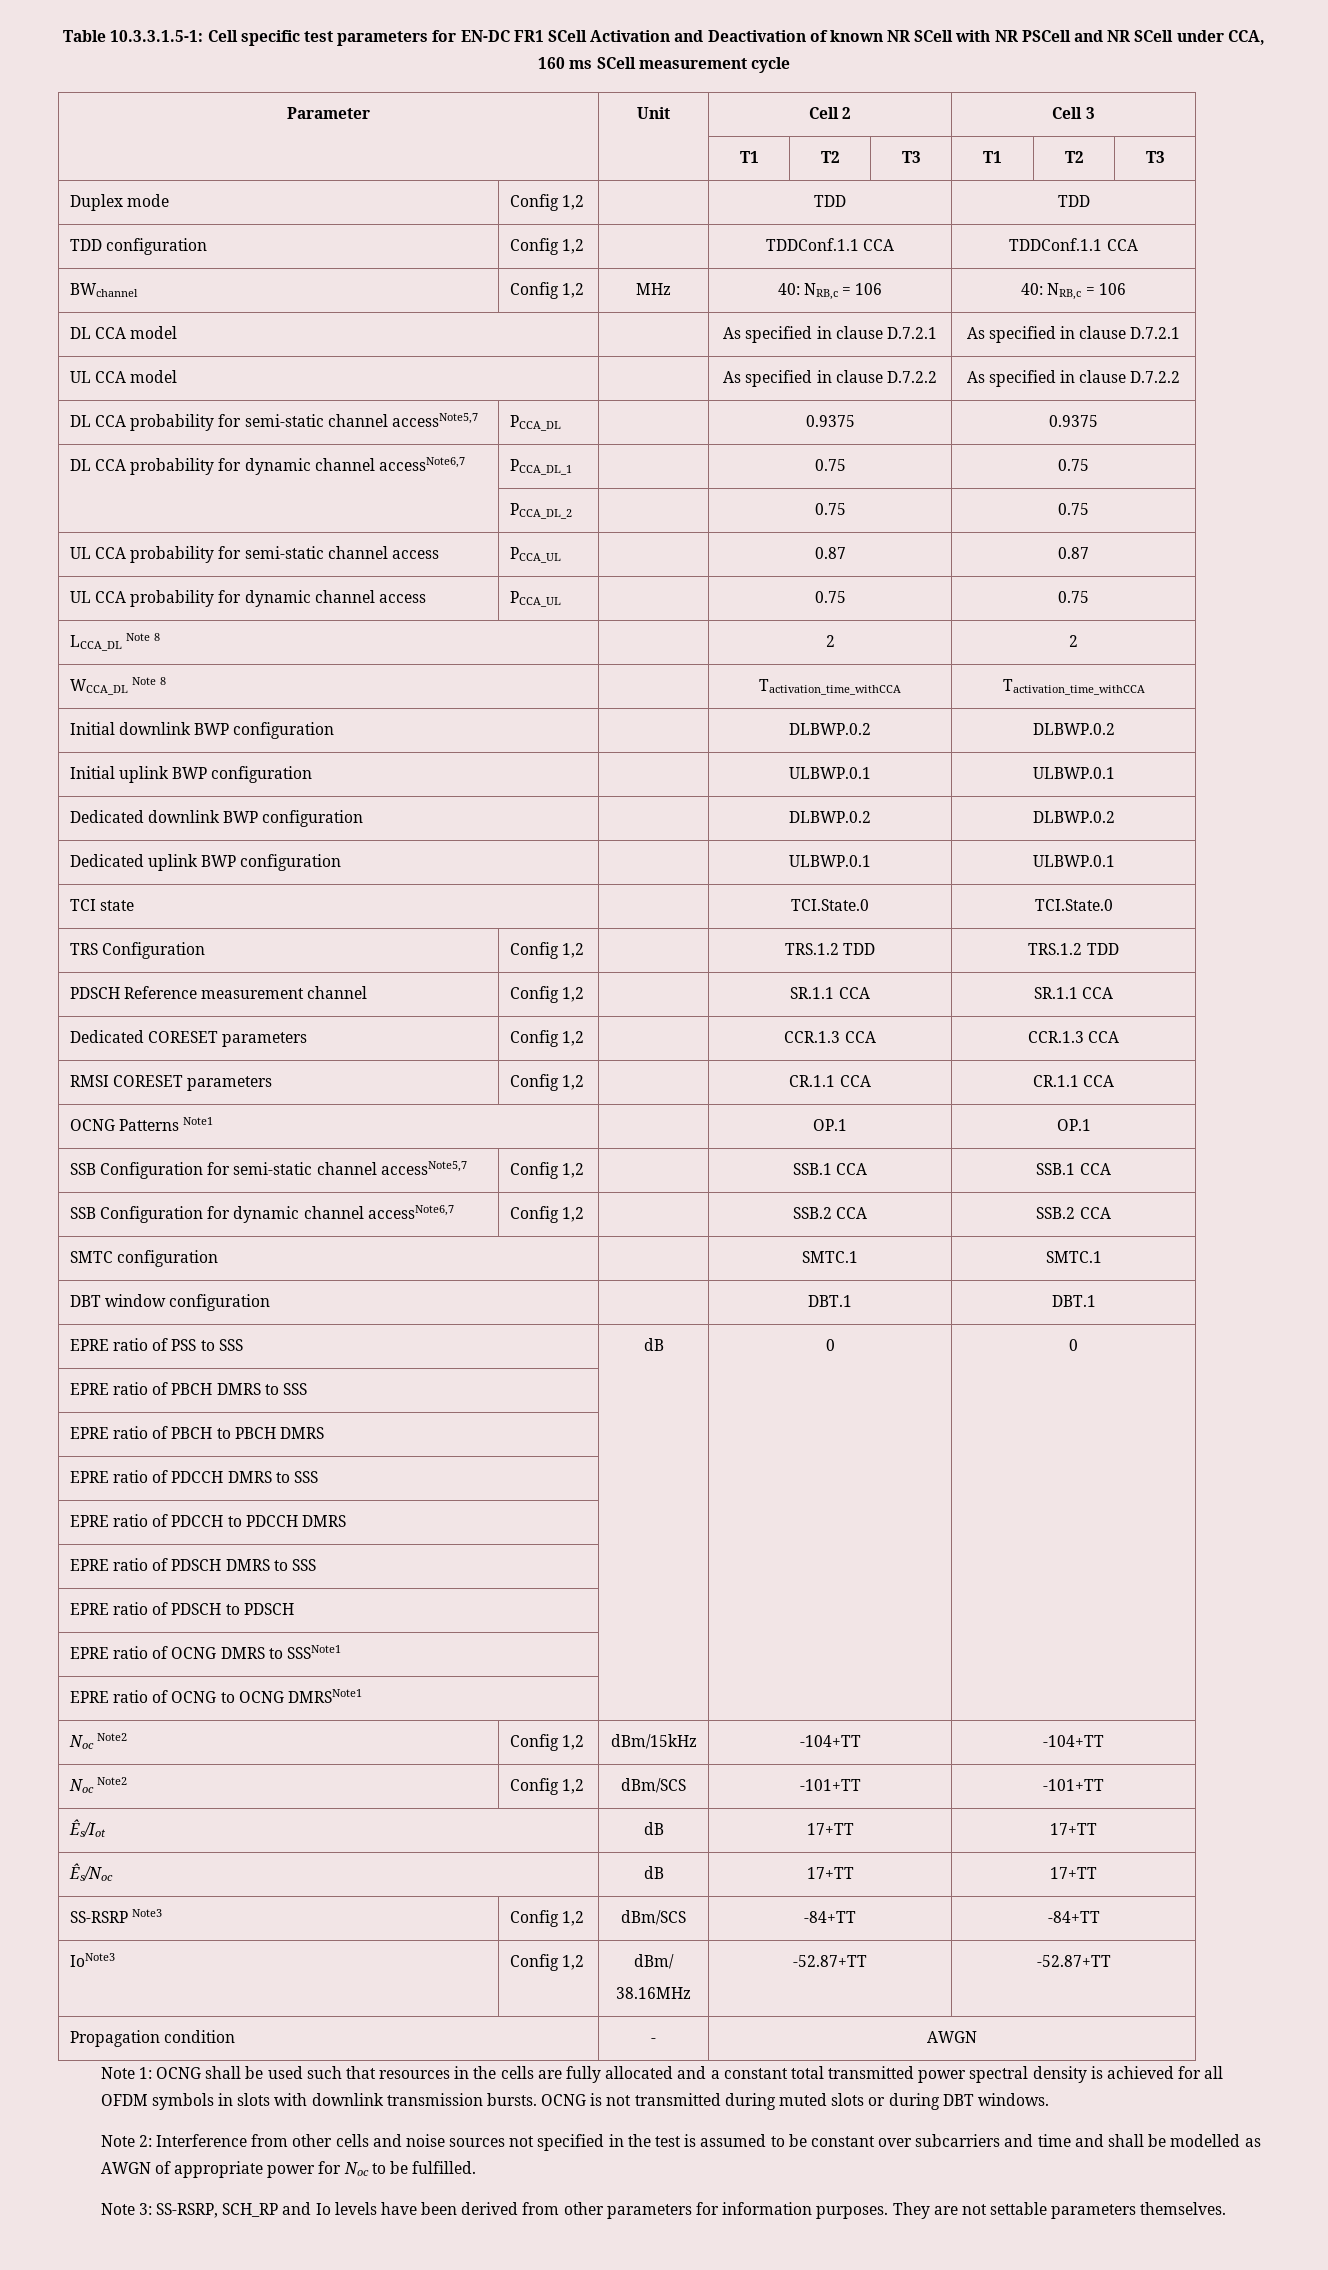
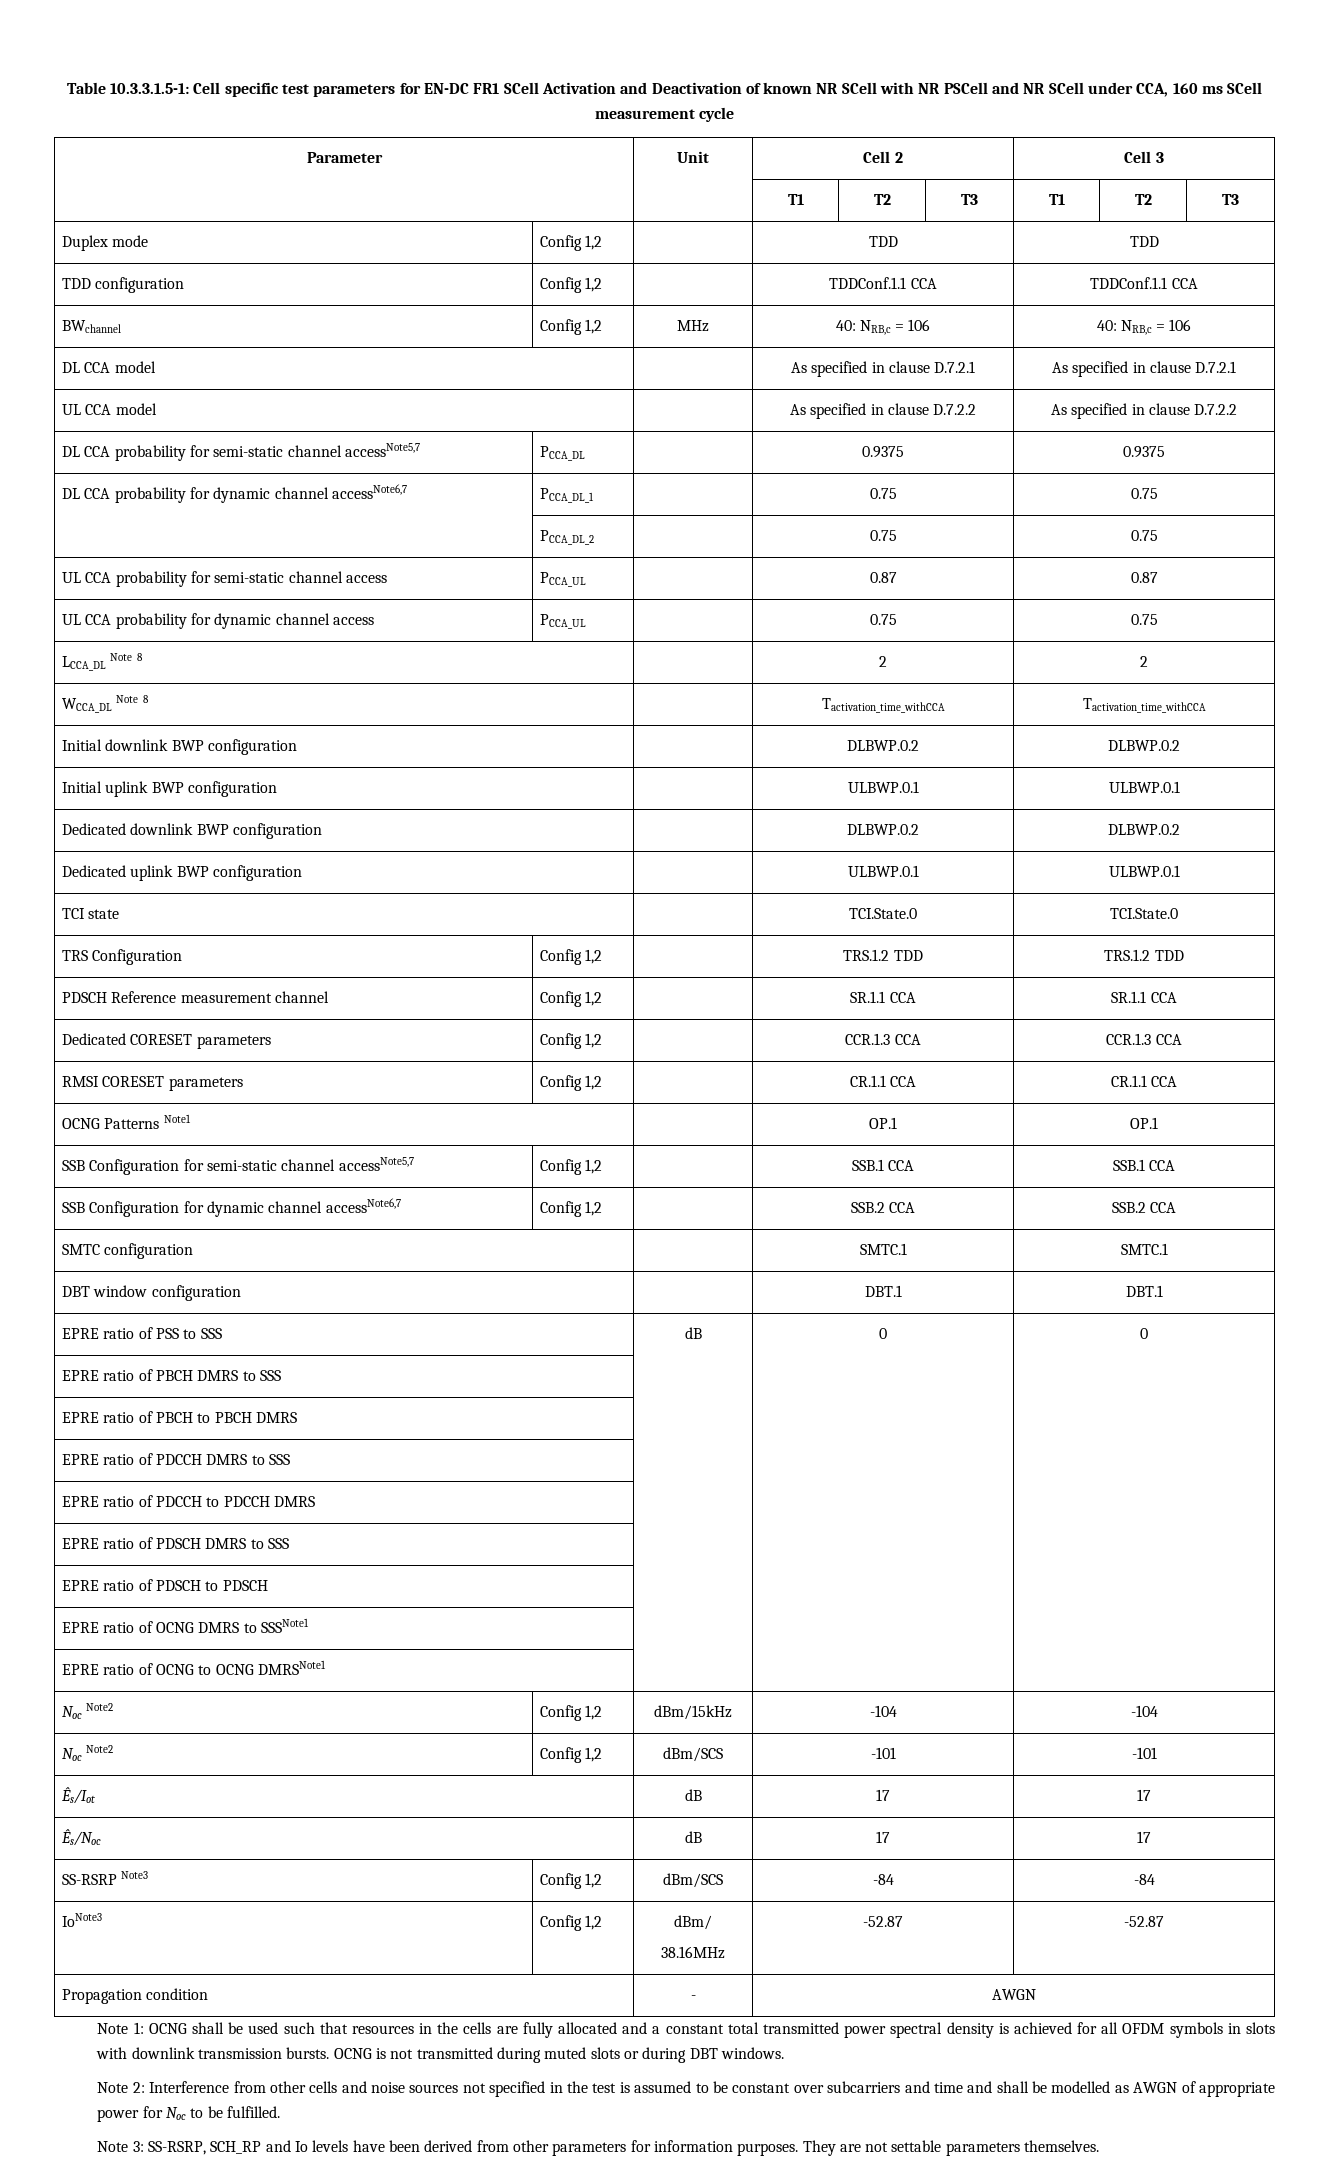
[799,1735,861,1747] [1043,1735,1104,1747] -104+TT | -104+TT -> [869,1705,897,1717] [1130,1705,1158,1717] -104 | -104
[799,1779,861,1791] [1043,1779,1104,1791] -101+TT | -101+TT -> [870,1747,896,1759] [1131,1747,1157,1759] -101 | -101
[806,1823,854,1835] [1050,1823,1097,1835] 17+TT | 17+TT -> [876,1789,890,1801] [1137,1789,1151,1801] 17 | 17
[806,1867,854,1879] [1050,1867,1097,1879] 17+TT | 17+TT -> [876,1831,890,1843] [1137,1831,1151,1843] 17 | 17
[804,1911,856,1923] [1047,1911,1100,1923] -84+TT | -84+TT -> [872,1874,894,1885] [1133,1874,1155,1885] -84 | -84
[793,1955,867,1967] [1036,1955,1111,1967] -52.87+TT | -52.87+TT -> [863,1916,903,1927] [1124,1916,1164,1927] -52.87 | -52.87

